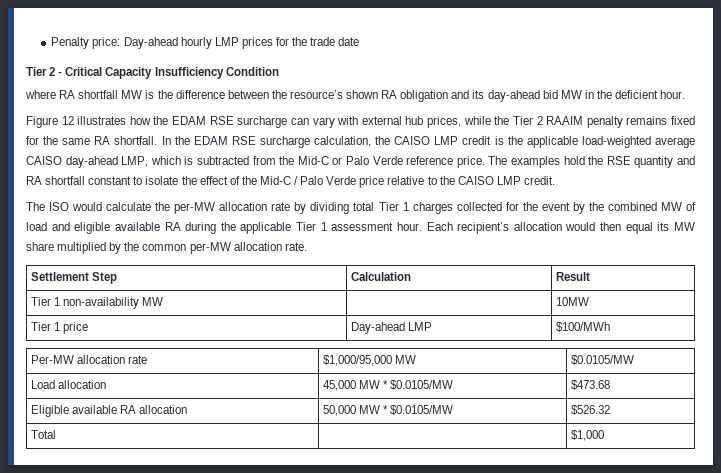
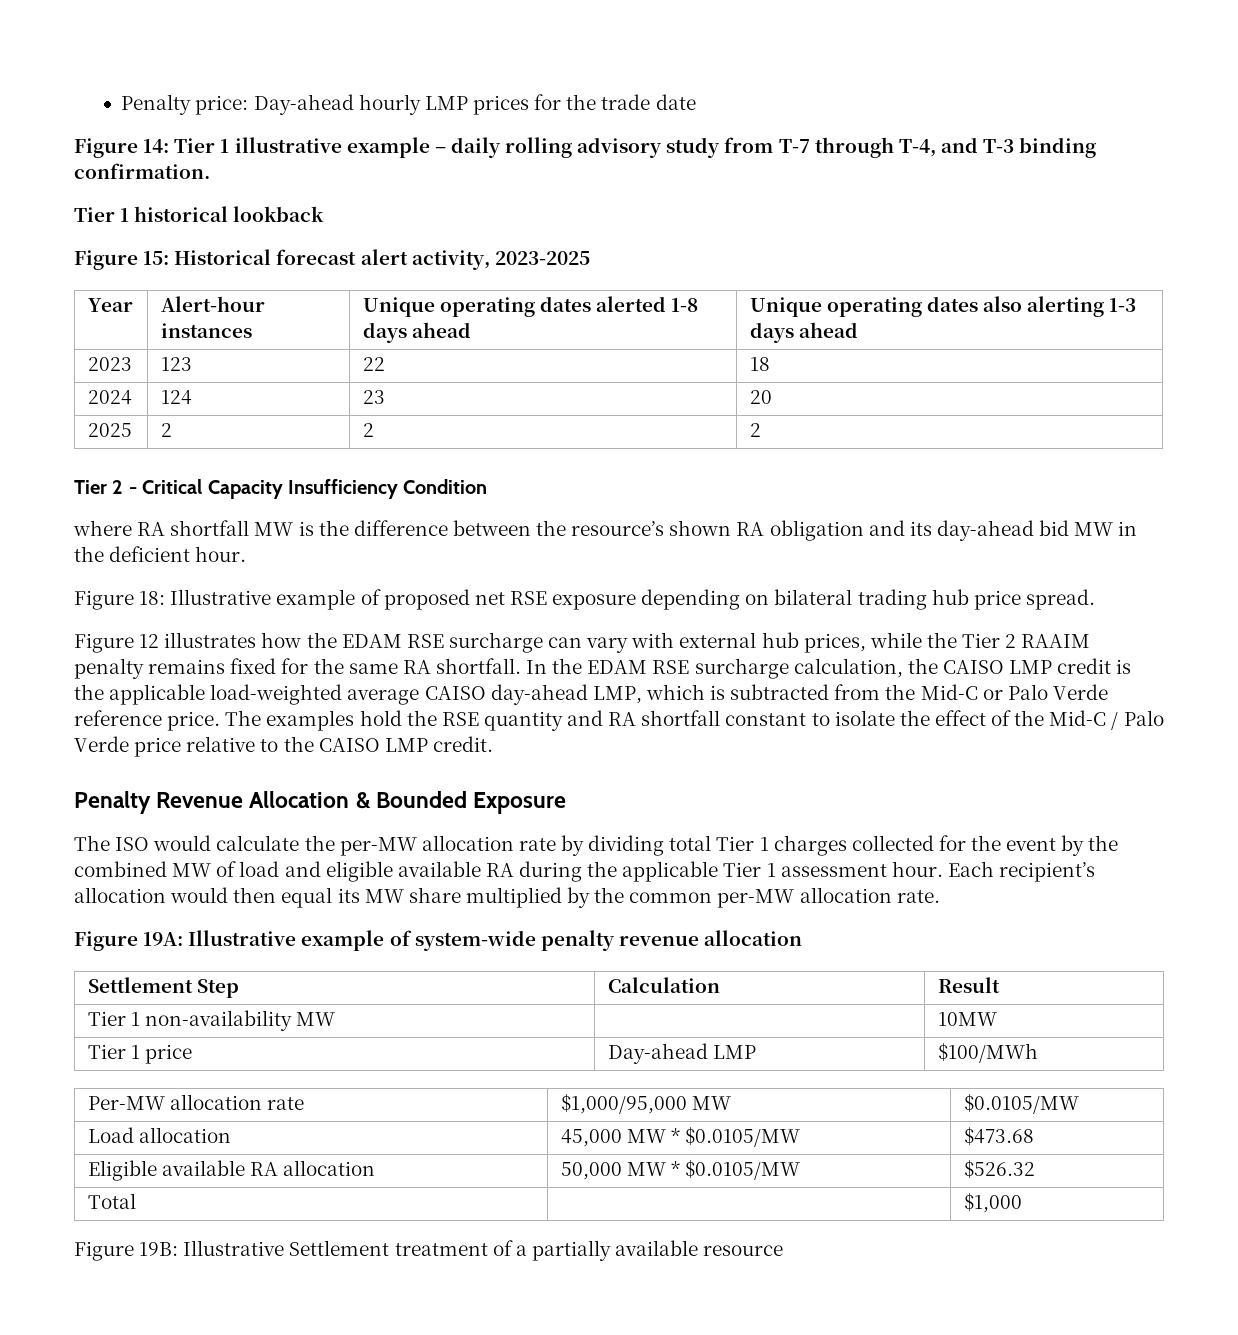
(360, 41) none -> [74,137,1097,158] [74,163,210,179] [74,206,325,222] [74,249,590,270] [87,298,133,312] [160,296,265,312] [160,323,252,338] [362,296,699,317] [362,322,471,343] [749,296,1137,317] [749,322,858,343] [87,357,132,371] [160,357,192,371] [362,357,385,371] [749,357,770,371] [87,390,132,405] [160,390,192,405] [362,390,385,404] [749,390,772,404] [87,423,132,437] [160,423,172,437] [362,423,374,437] [749,423,761,437] // Figure 14: Tier 1 illustrative example – daily rolling advisory study from T-7 through T-4, and T-3 binding confirmation. // Tier 1 historical lookback // Figure 15: Historical forecast alert activity, 2023-2025 // Year | Alert-hour instances | Unique operating dates alerted 1-8 days ahead | Unique operating dates also alerting 1-3 days ahead // 2023 | 123 | 22 | 18 // 2024 | 124 | 23 | 20 // 2025 | 2 | 2 | 2
(686, 94) none -> [74,589,1095,610] // Figure 18: Illustrative example of proposed net RSE exposure depending on bilateral trading hub price spread.
(555, 180) none -> [74,791,567,814] // Penalty Revenue Allocation & Bounded Exposure
(307, 246) none -> [74,930,803,951] // Figure 19A: Illustrative example of system-wide penalty revenue allocation
(605, 435) none -> [74,1240,784,1261] // Figure 19B: Illustrative Settlement treatment of a partially available resource

